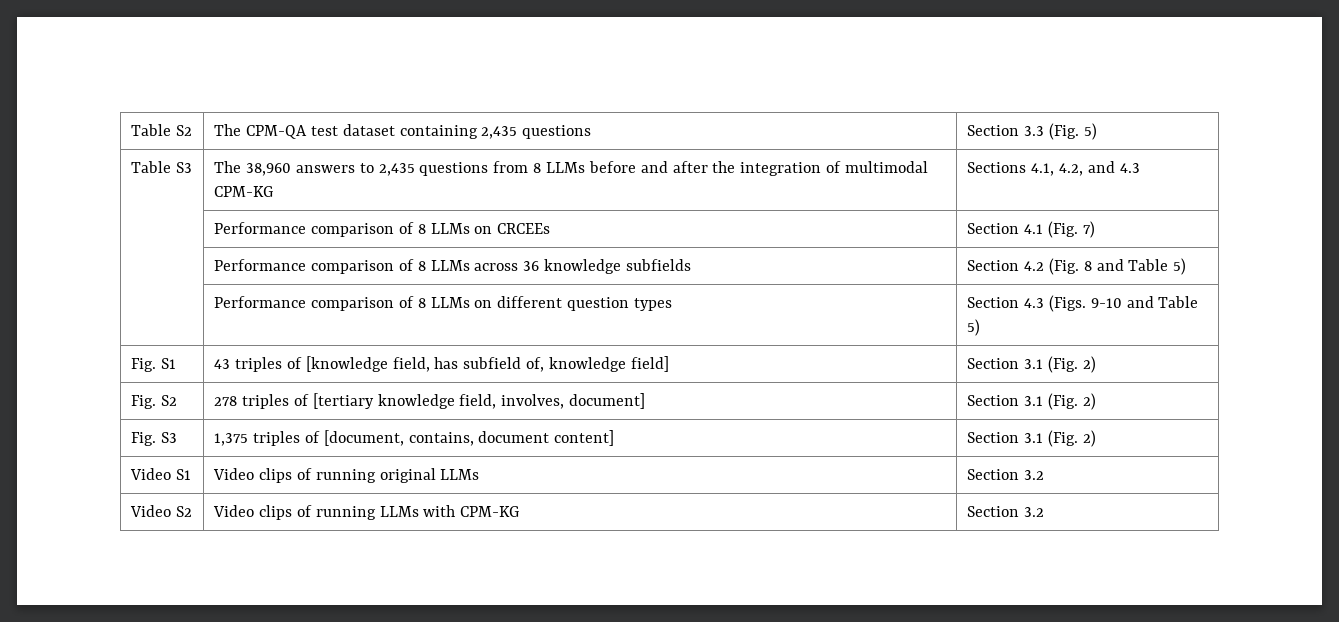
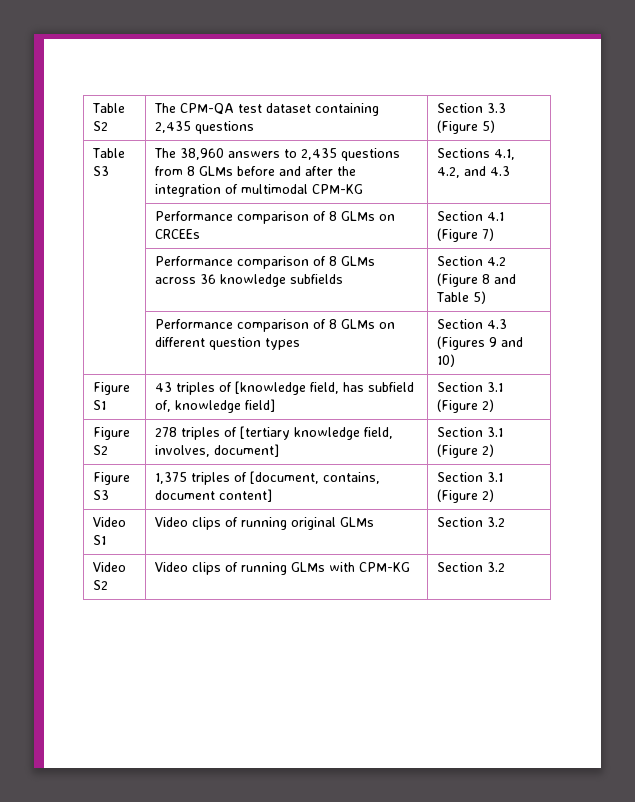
[1048,123,1079,140] (Fig. -> [436,120,478,134] (Figure
[545,162,585,173] LLMs -> [198,166,233,176] GLMs
[430,223,470,234] LLMs -> [340,211,375,221] GLMs
[1047,221,1078,238] (Fig. -> [436,228,478,242] (Figure
[430,260,470,271] LLMs -> [340,256,375,266] GLMs
[1048,258,1079,275] (Fig. -> [436,273,478,287] (Figure
[430,297,470,308] LLMs -> [340,319,375,329] GLMs
[1048,295,1199,312] [967,319,981,336] [131,358,157,372] (Figs. 9-10 and Table 5) // Fig. -> [436,336,523,350] [436,354,455,367] [92,382,130,395] (Figures 9 and 10) // Figure
[1047,356,1096,373] [131,395,157,409] (Fig. 2) // Fig. -> [436,399,494,413] [92,427,130,440] (Figure 2) // Figure
[1047,393,1096,410] [131,432,157,446] (Fig. 2) // Fig. -> [436,444,494,458] [92,472,130,485] (Figure 2) // Figure
[1047,430,1078,447] (Fig. -> [436,489,478,503] (Figure
[440,469,480,480] LLMs -> [339,517,374,527] GLMs
[379,506,419,517] LLMs -> [290,562,325,572] GLMs

